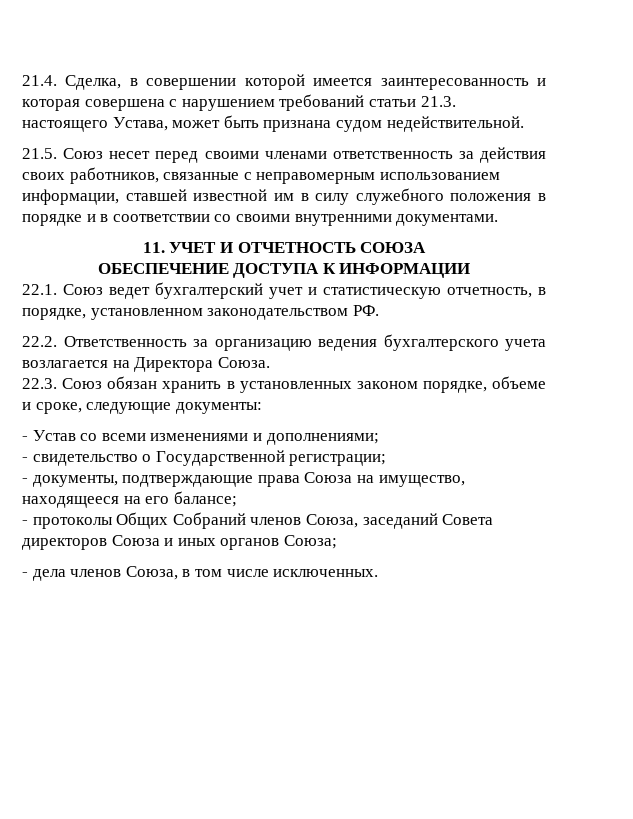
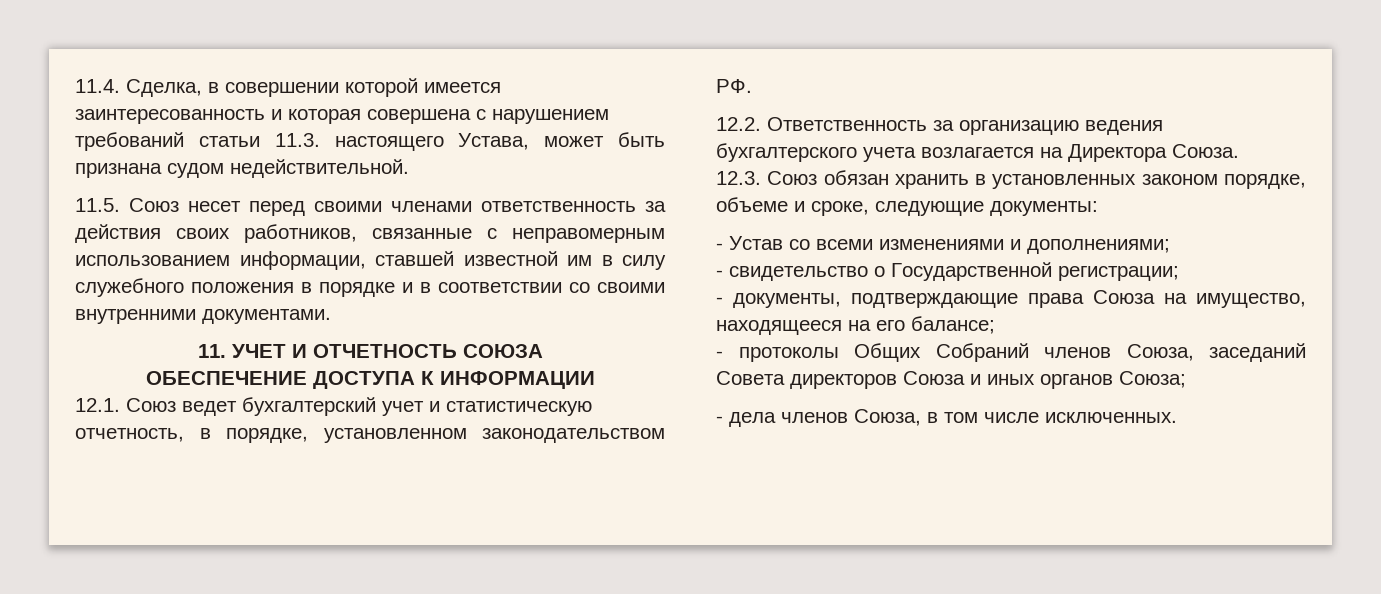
[22,75,57,86] 21.4. -> [75,79,120,93] 11.4.
[420,96,456,107] 21.3. -> [274,133,320,147] 11.3.
[22,148,57,159] 21.5. -> [75,198,120,212] 11.5.
[22,284,57,295] 22.1. -> [75,398,120,412] 12.1.
[22,336,57,347] 22.2. -> [716,117,761,131] 12.2.
[22,378,57,389] 22.3. -> [716,171,761,185] 12.3.

